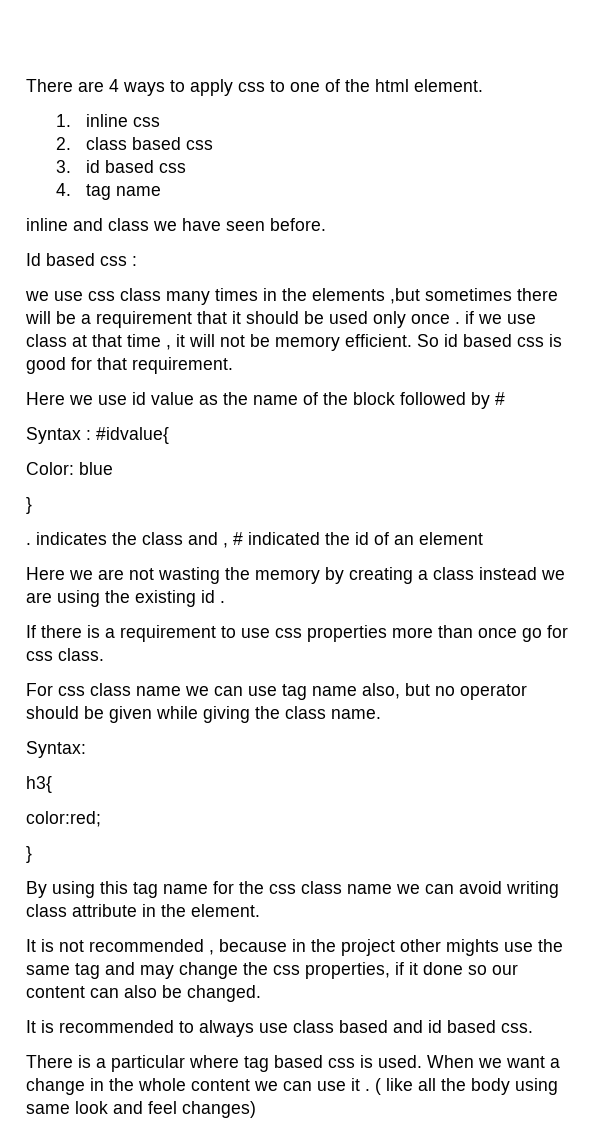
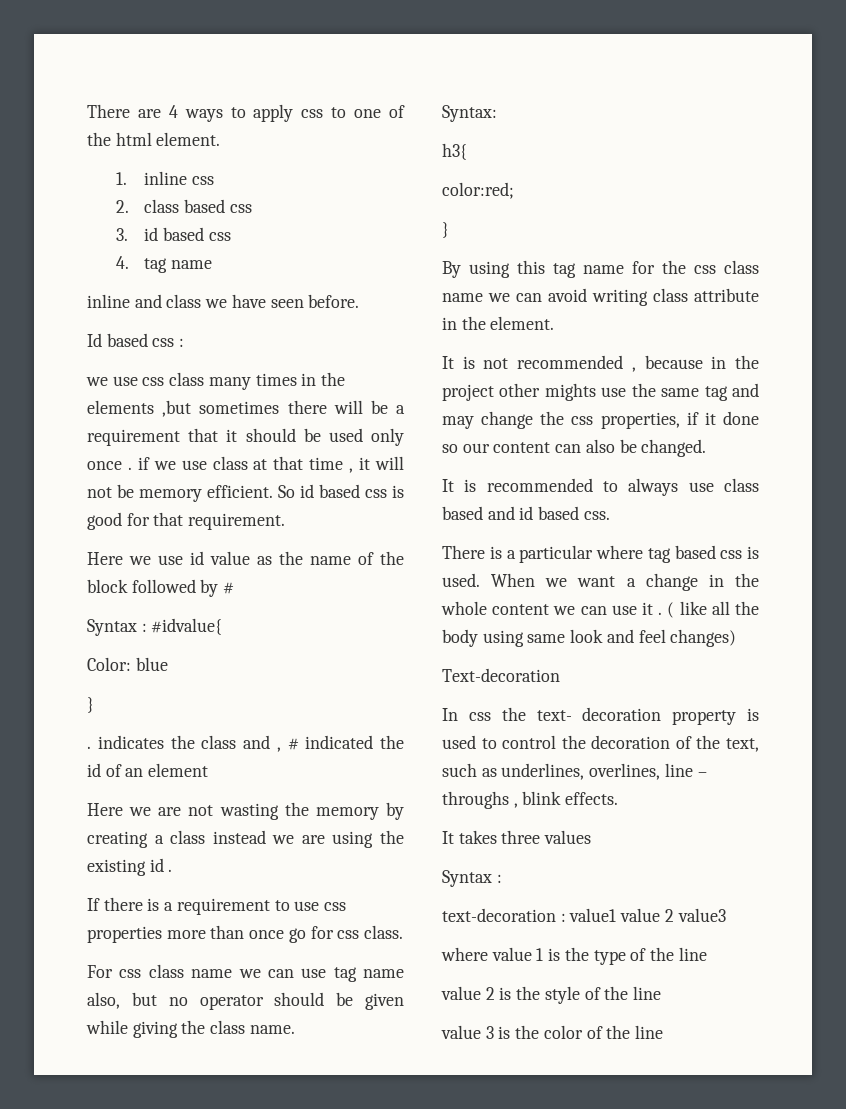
(256, 1109) none -> [442,668,560,682] [442,707,759,725] [442,735,759,752] [442,763,707,780] [442,791,619,809] [442,830,592,844] [442,870,502,887] [442,908,726,922] [441,947,707,965] [441,986,662,1004] [441,1025,664,1039] // Text-decoration // In css the text- decoration property is used to control the decoration of the text, such as underlines, overlines, line – throughs , blink effects. // It takes three values // Syntax : // text-decoration : value1 value 2 value3 // where value 1 is the type of the line // value 2 is the style of the line // value 3 is the color of the line

